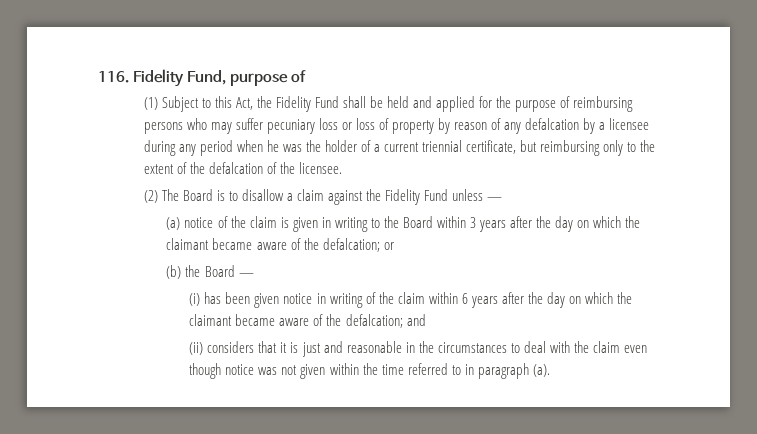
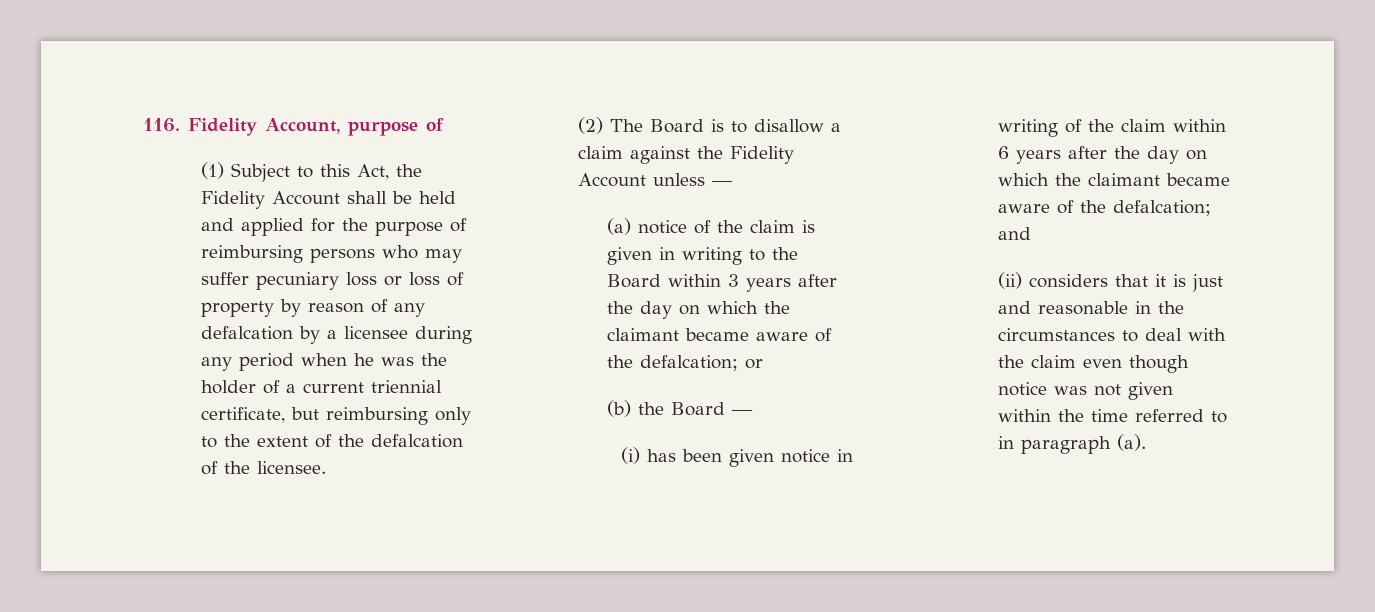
[187,70,227,85] Fund, -> [265,118,340,134] Account,
[314,96,339,108] Fund -> [271,191,340,205] Account
[424,189,449,201] Fund -> [577,173,646,187] Account

